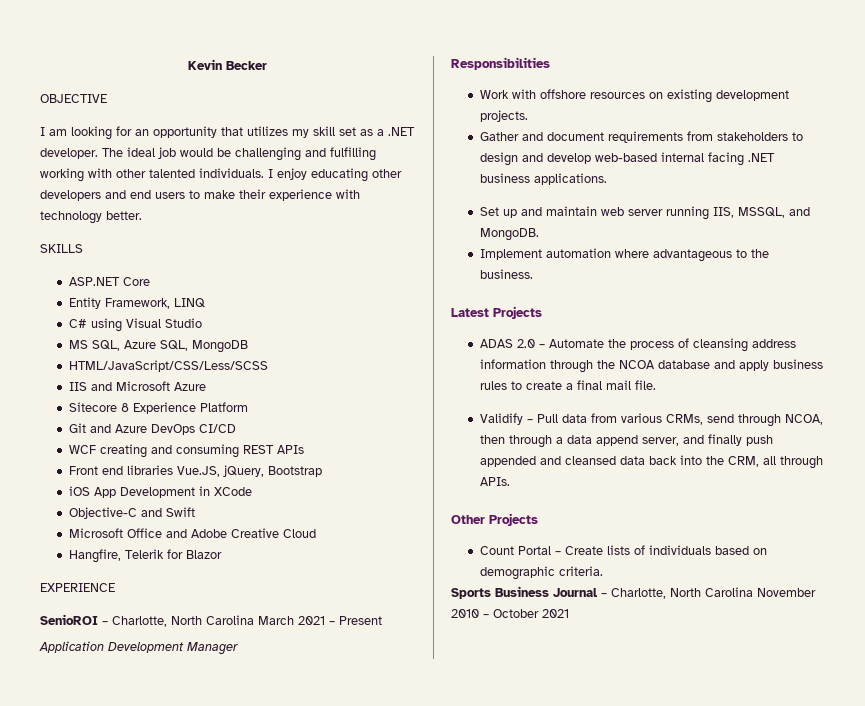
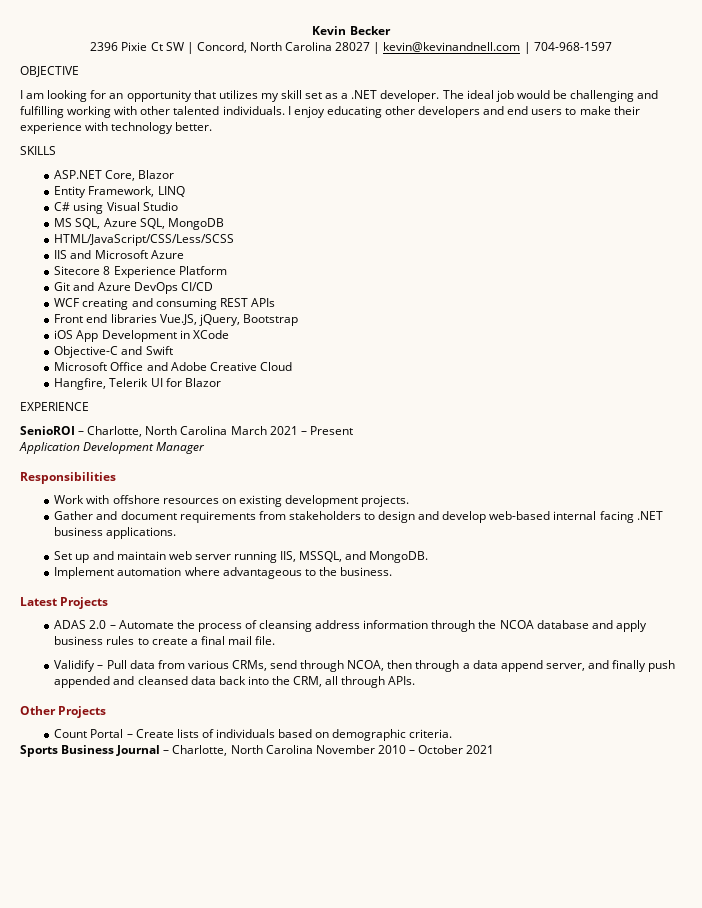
(267, 65) none -> [90,42,612,54] // 2396 Pixie Ct SW | Concord, North Carolina 28027 | kevin@kevinandnell.com | 704-968-1597
[122,277,150,286] Core -> [105,170,175,181] Core, Blazor
(164, 554) none -> [150,378,163,387] UI

